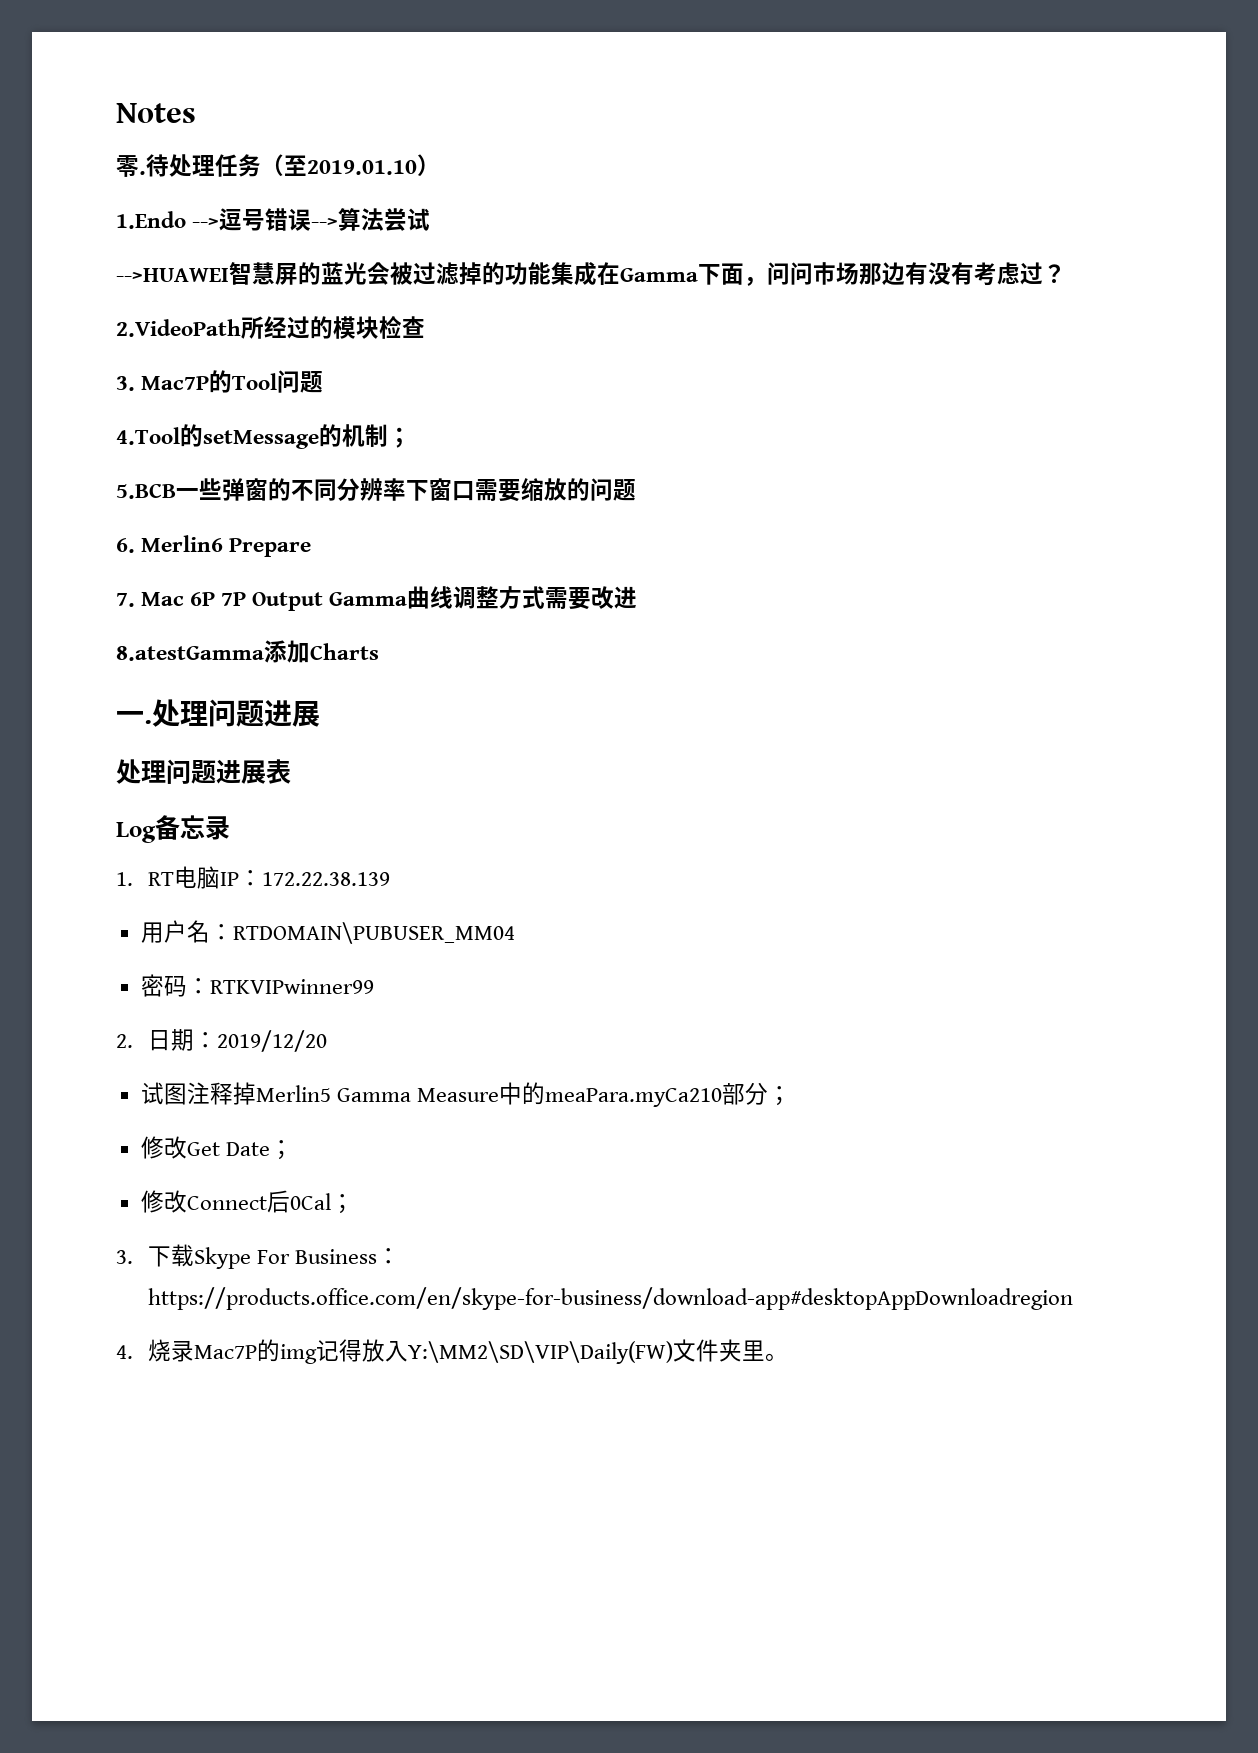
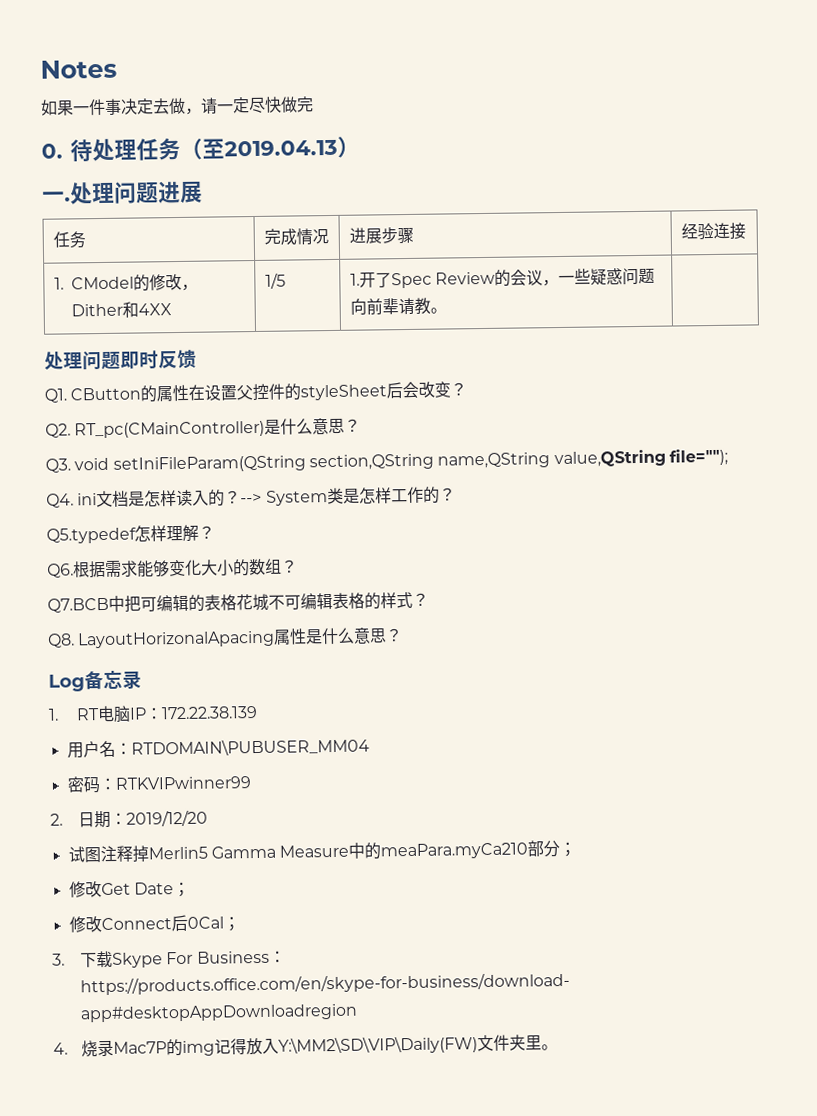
[116,155,146,177] 零. -> [40,96,314,116] [41,143,63,159] 如果一件事决定去做，请一定尽快做完 // 0.
[307,160,417,175] 2019.01.10 -> [224,139,338,157] 2019.04.13
[116,208,431,231] [116,262,1066,286] [116,315,425,339] [116,370,324,393] [116,424,411,449] [116,478,636,502] [116,535,312,557] [116,586,638,611] [116,640,379,663] // 1.Endo -->逗号错误-->算法尝试 // -->HUAWEI智慧屏的蓝光会被过滤掉的功能集成在Gamma下面，问问市场那边有没有考虑过？ // 2.VideoPath所经过的模块检查 // 3. Mac7P的Tool问题 // 4.Tool的setMessage的机制； // 5.BCB一些弹窗的不同分辨率下窗口需要缩放的问题 // 6. Merlin6 Prepare // 7. Mac 6P 7P Output Gamma曲线调整方式需要改进 // 8.atestGamma添加Charts -> (360, 147) none
[116,759,291,784] // 处理问题进展表 -> [52,231,86,249] [263,228,329,246] [348,227,414,244] [680,222,746,240] [53,273,198,292] [70,301,172,318] [264,272,286,289] [349,267,656,289] [349,297,447,316] [44,349,197,371] [44,381,468,403] [45,417,362,439] [45,448,728,473] [46,486,456,508] [46,524,215,544] [47,558,298,579] [47,591,429,613] [47,627,404,649] // 任务 | 完成情况 | 进展步骤 | 经验连接 // 1. CModel的修改，Dither和4XX | 1/5 | 1.开了Spec Review的会议，一些疑惑问题向前辈请教。 | // 处理问题即时反馈 // Q1. CButton的属性在设置父控件的styleSheet后会改变？ // Q2. RT_pc(CMainController)是什么意思？ // Q3. void setIniFileParam(QString section,QString name,QString value,QString file=""); // Q4. ini文档是怎样读入的？--> System类是怎样工作的？ // Q5.typedef怎样理解？ // Q6.根据需求能够变化大小的数组？ // Q7.BCB中把可编辑的表格花城不可编辑表格的样式？ // Q8. LayoutHorizonalApacing属性是什么意思？

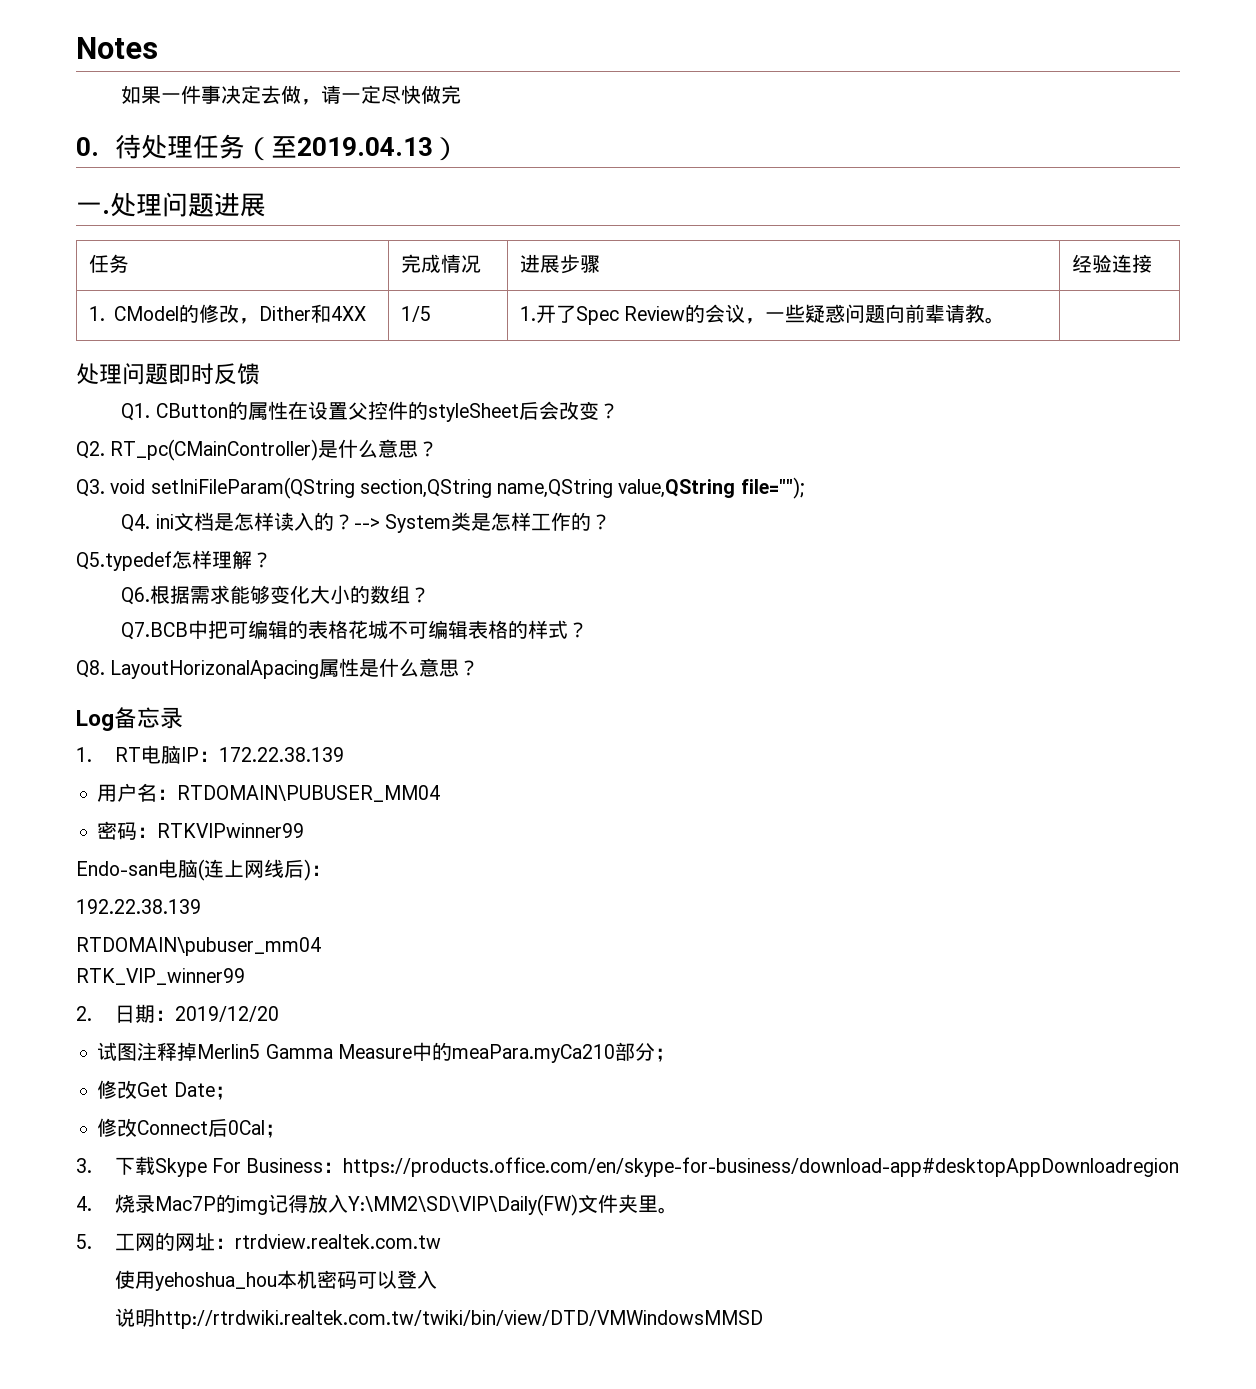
(251, 783) none -> [76,859,331,881] [76,899,201,914] [76,937,321,956] [76,968,245,985] // Endo-san电脑(连上网线后)： // 192.22.38.139 // RTDOMAIN\pubuser_mm04 // RTK_VIP_winner99
(558, 1047) none -> [76,1232,441,1251] [114,1270,437,1291] [114,1308,763,1329] // 5.工网的网址：rtrdview.realtek.com.tw // 使用yehoshua_hou本机密码可以登入 // 说明http://rtrdwiki.realtek.com.tw/twiki/bin/view/DTD/VMWindowsMMSD

